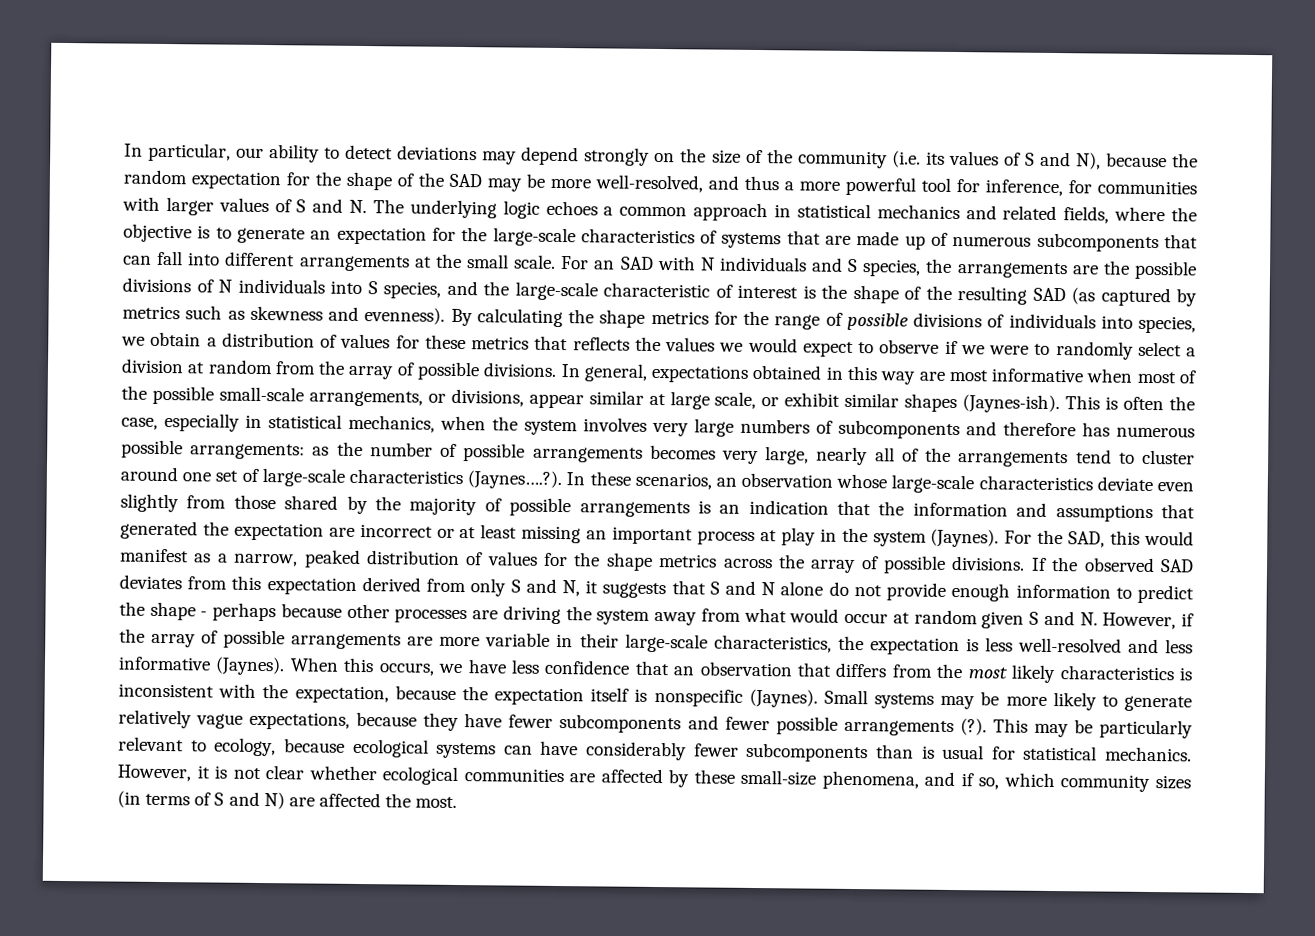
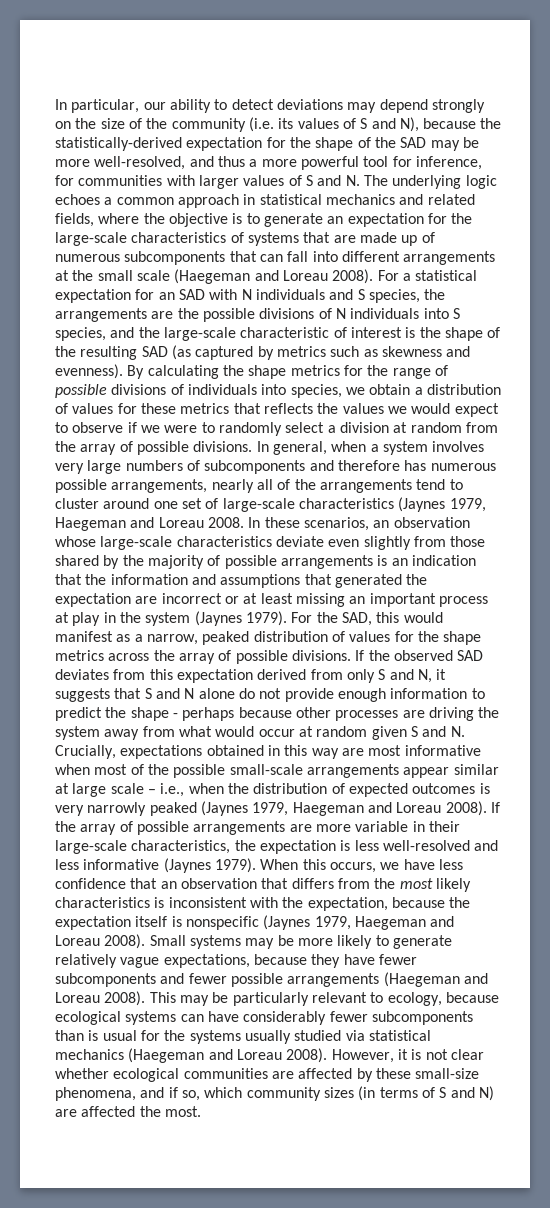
[123,169,187,185] random -> [55,137,182,151] statistically-derived
[514,254,590,270] scale. For -> [136,269,478,284] [55,289,155,303] scale (Haegeman and Loreau 2008). For a statistical expectation for
[651,364,1198,385] [121,385,1195,414] [121,413,518,433] expectations obtained in this way are most informative when most of the possible small-scale arrangements, or divisions, appear similar at large scale, or exhibit similar shapes (Jaynes-ish). This is often the case, especially in statistical mechanics, when the -> [331,441,379,452] when a
[190,441,810,465] arrangements: as the number of possible arrangements becomes very large, -> [111,479,208,493] arrangements,
[467,470,563,490] (Jaynes….?). -> [398,497,486,512] [55,517,244,531] (Jaynes 1979, Haegeman and Loreau 2008.
[930,528,1000,548] (Jaynes). -> [194,611,287,626] (Jaynes 1979).
[1102,612,1195,630] However, if -> [55,745,481,759] [55,764,499,778] [55,783,490,797] [55,801,500,816] Crucially, expectations obtained in this way are most informative when most of the possible small-scale arrangements appear similar at large scale – i.e., when the distribution of expected outcomes is very narrowly peaked (Jaynes 1979, Haegeman and Loreau 2008). If
[215,656,286,676] (Jaynes). -> [163,858,256,873] (Jaynes 1979).
[748,688,818,708] (Jaynes). -> [263,915,455,930] [55,934,146,949] (Jaynes 1979, Haegeman and Loreau 2008).
[959,718,987,736] (?). -> [383,972,488,987] [55,991,146,1006] (Haegeman and Loreau 2008).
[1023,745,1192,762] statistical mechanics. -> [164,1030,431,1044] [55,1048,328,1063] the systems usually studied via statistical mechanics (Haegeman and Loreau 2008).

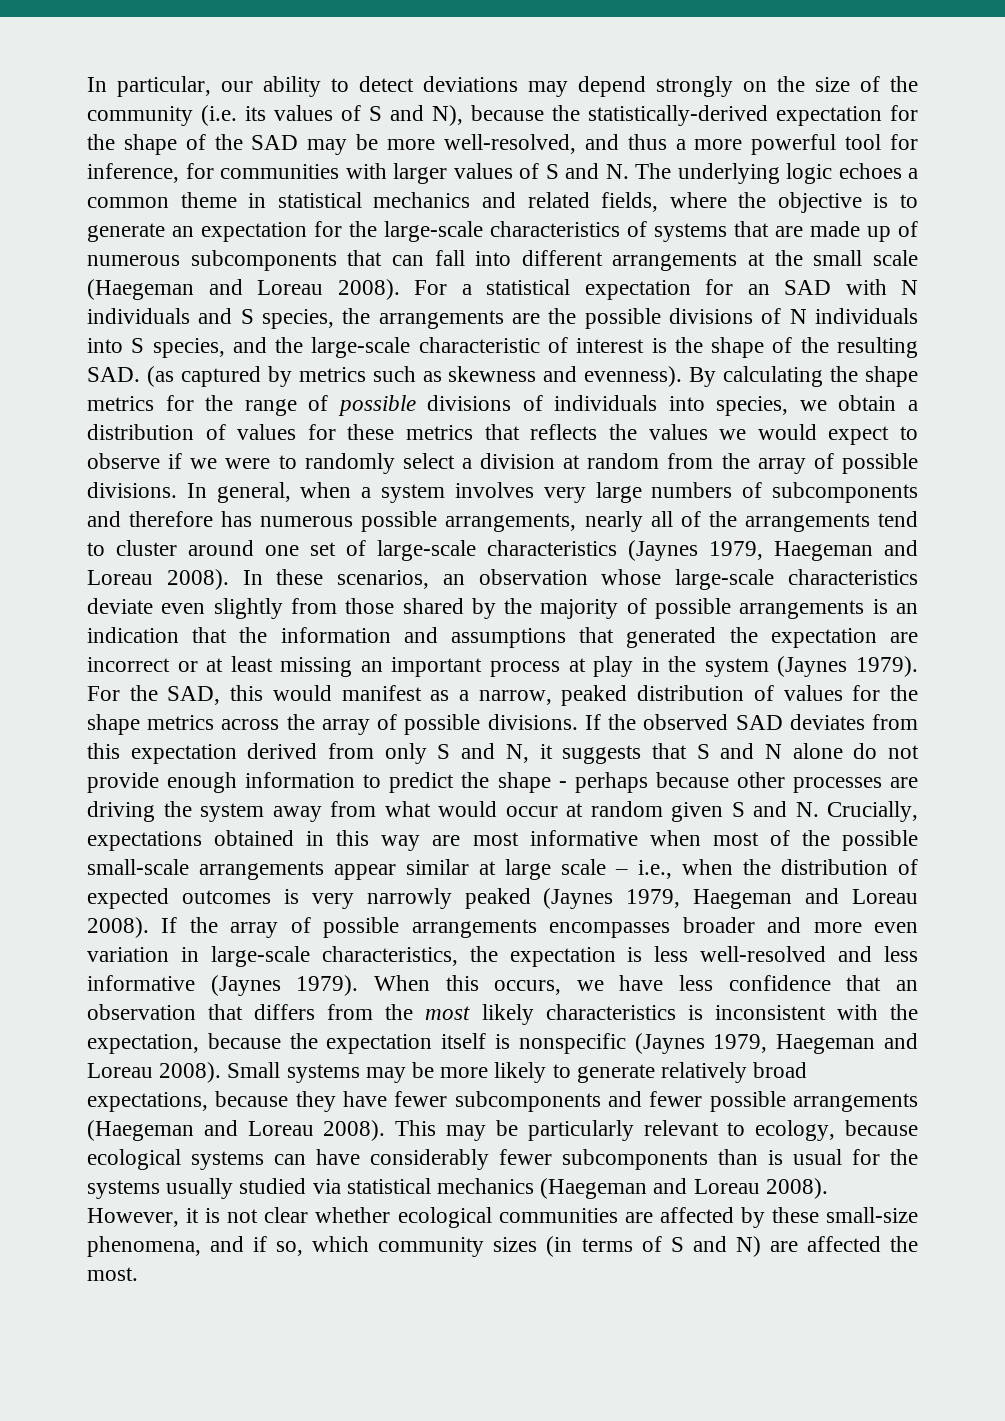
[177,194,239,208] approach -> [180,192,237,208] theme
[141,346,168,357] SAD -> [87,367,140,382] SAD.
[207,517,244,528] 2008. -> [166,569,229,590] 2008).
[289,821,460,832] are more variable in their -> [549,917,919,938] [87,947,199,962] encompasses broader and more even variation in
[120,957,160,968] vague -> [753,1062,808,1078] broad

